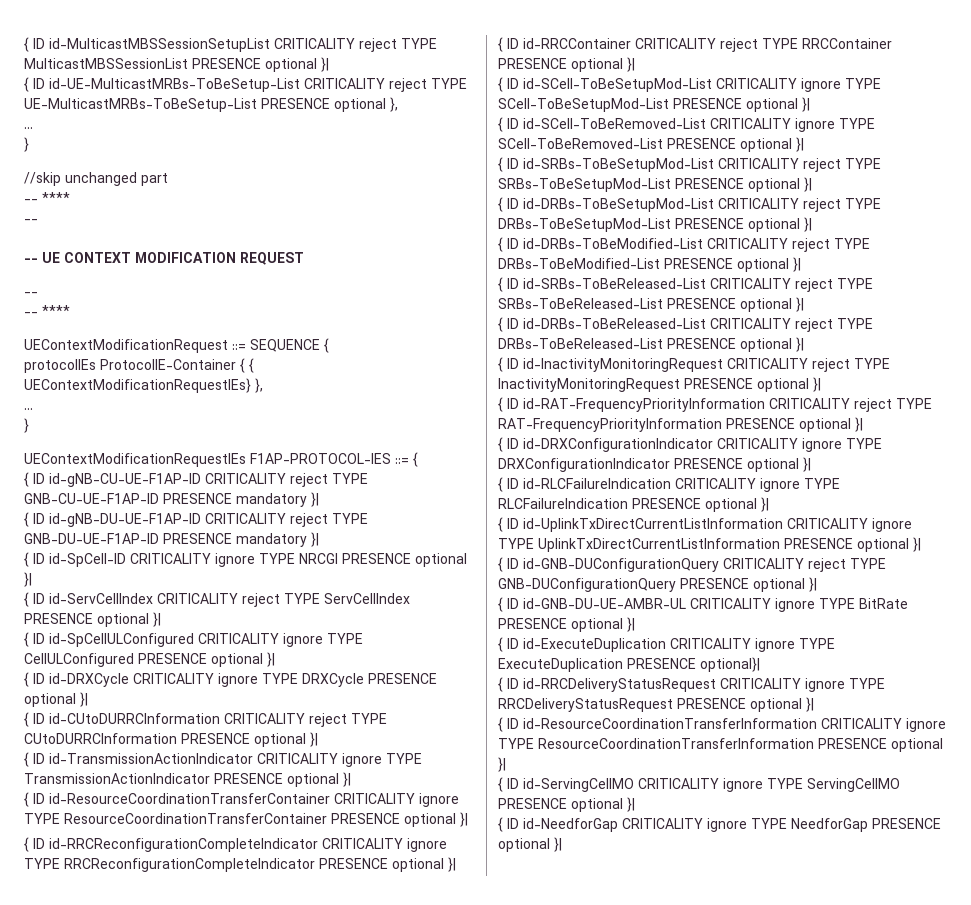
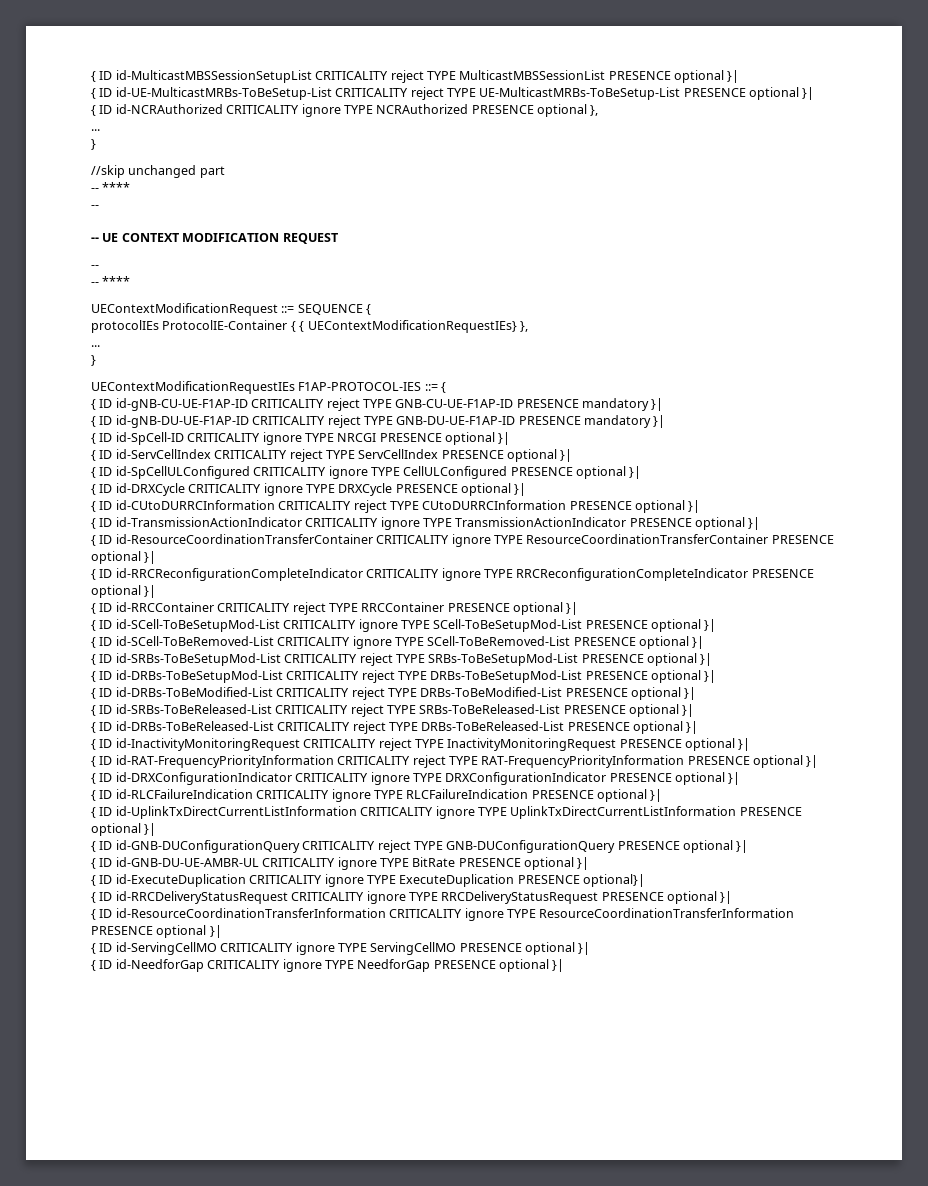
(386, 105) none -> [802,87,815,100] [91,104,587,117] }| // { ID id-NCRAuthorized CRITICALITY ignore TYPE NCRAuthorized PRESENCE optional

